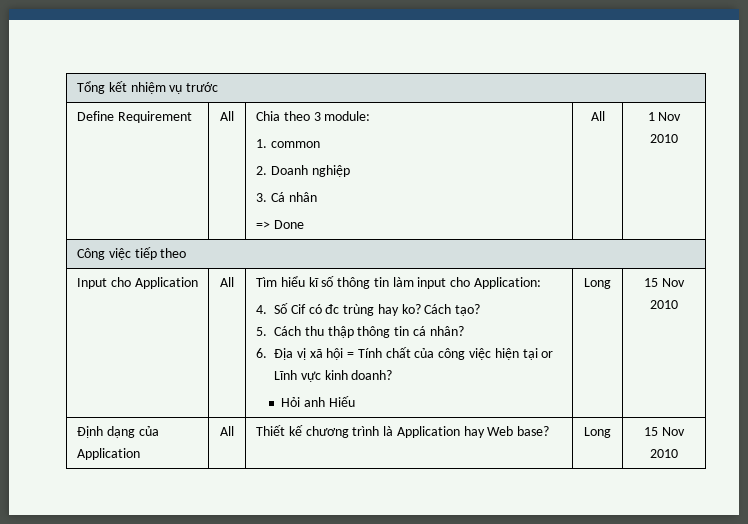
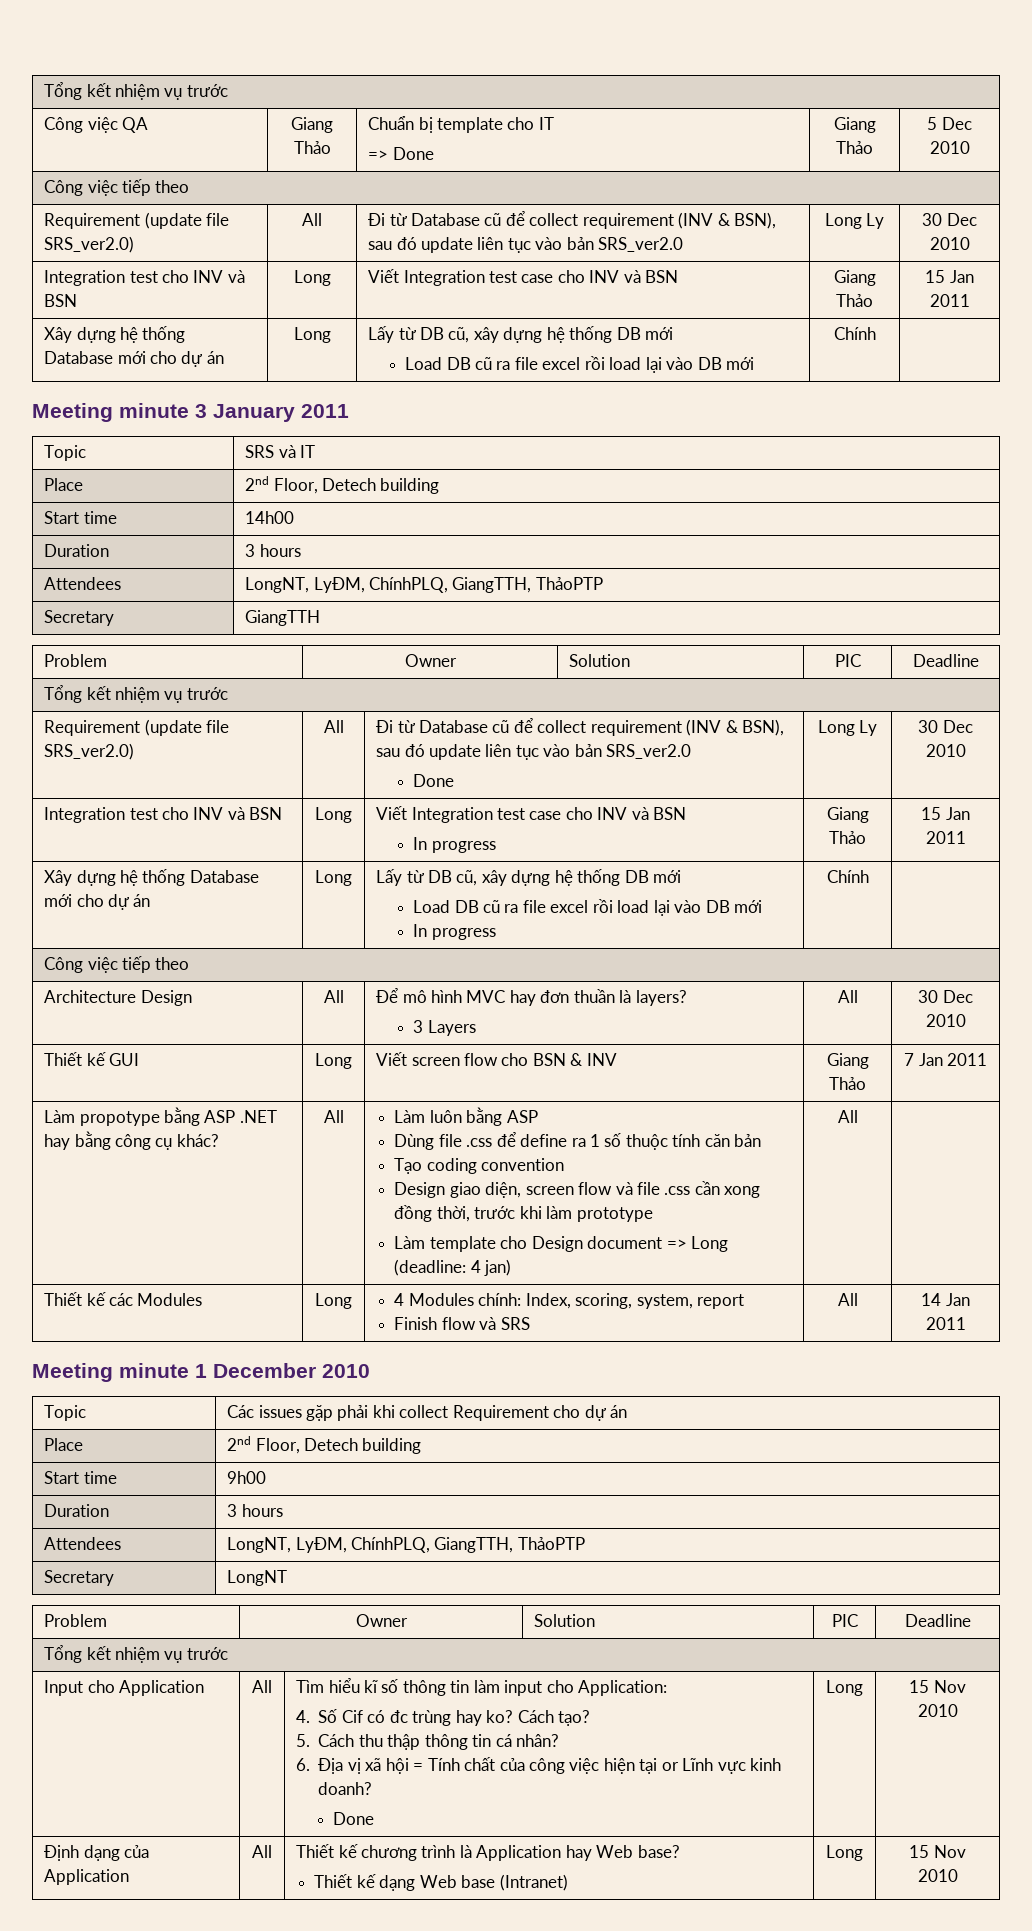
[76,81,219,94] [76,111,192,123] [220,111,234,121] [255,111,371,121] [255,139,320,148] [255,165,350,177] [255,192,317,202] [255,220,304,229] [590,111,605,121] [647,112,682,121] Tổng kết nhiệm vụ trước // Define Requirement | All | Chia theo 3 module: // 1. common // 2. Doanh nghiệp // 3. Cá nhân // => Done | All | 1 Nov -> [44,82,228,100] [44,117,149,133] [291,117,333,133] [293,141,331,154] [368,116,554,133] [368,147,434,160] [833,117,876,133] [836,141,873,154] [927,117,972,130] Tổng kết nhiệm vụ trước // Công việc QA | Giang Thảo | Chuẩn bị template cho IT // => Done | Giang Thảo | 5 Dec
(187, 253) none -> [44,212,230,229] [44,236,135,253] [302,213,322,226] [368,211,777,229] [368,237,684,253] [824,213,885,229] [922,213,977,226] [929,237,970,250] [44,270,245,286] [44,294,78,307] [293,270,331,286] [368,269,679,286] [833,270,876,286] [836,294,873,307] [925,270,974,283] [929,294,970,307] [44,326,186,343] [44,351,224,367] [293,327,331,343] [368,326,674,343] [405,356,755,373] [833,327,876,340] [32,403,349,422] [44,445,87,461] [245,445,316,458] [44,478,84,491] [245,476,440,494] [44,511,117,524] [245,511,295,524] [44,544,110,557] [245,544,301,557] [44,577,122,590] [245,577,603,593] [44,610,115,626] [245,610,321,626] [44,654,108,667] [404,654,457,667] [569,654,631,667] [834,654,861,667] [912,654,979,667] [44,685,228,703] [44,719,230,736] [44,743,135,760] [323,720,344,733] [376,718,785,736] [376,744,692,760] [413,774,455,787] [817,720,878,736] [918,720,973,733] [925,744,966,757] [44,807,283,823] [315,807,352,823] [376,806,687,823] [413,837,496,853] [826,807,869,823] [829,831,866,844] [921,807,970,820] [925,831,966,844] [44,869,259,886] [44,894,151,910] [315,870,352,886] [376,869,682,886] [413,899,763,916] [413,924,496,940] [826,870,869,883] [44,956,190,973] [44,990,192,1006] [323,990,344,1003] [376,988,687,1006] [413,1020,476,1036] [837,990,858,1003] [918,990,973,1003] [925,1014,966,1027] [44,1052,140,1066] [315,1053,352,1069] [376,1052,617,1066] [826,1053,869,1069] [829,1077,866,1090] [904,1053,987,1066] [44,1107,277,1126] [44,1131,219,1150] [323,1110,344,1123] [394,1107,538,1126] [394,1132,762,1150] [394,1158,565,1174] [394,1181,761,1198] [394,1205,653,1222] [394,1236,728,1252] [394,1259,512,1276] [837,1110,858,1123] [44,1292,203,1306] [315,1293,352,1309] [394,1293,744,1309] [394,1317,530,1330] [837,1293,858,1306] [921,1293,970,1306] [925,1317,966,1330] [32,1363,370,1382] [44,1405,87,1421] [227,1405,628,1421] [44,1438,84,1451] [227,1436,422,1454] [44,1471,117,1484] [227,1471,267,1484] [44,1504,110,1517] [227,1504,283,1517] [44,1537,122,1550] [227,1537,585,1553] [44,1570,115,1586] [227,1570,288,1586] [44,1614,108,1627] [355,1614,408,1627] [534,1614,596,1627] [831,1614,858,1627] [904,1614,971,1627] [44,1645,228,1663] // Requirement (update file SRS_ver2.0) | All | Đi từ Database cũ để collect requirement (INV & BSN), sau đó update liên tục vào bản SRS_ver2.0 | Long Ly | 30 Dec 2010 // Integration test cho INV và BSN | Long | Viết Integration test case cho INV và BSN | Giang Thảo | 15 Jan 2011 // Xây dựng hệ thống Database mới cho dự án | Long | Lấy từ DB cũ, xây dựng hệ thống DB mới // Load DB cũ ra file excel rồi load lại vào DB mới | Chính | // Meeting minute 3 January 2011 // Topic | SRS và IT // Place | 2nd Floor, Detech building // Start time | 14h00 // Duration | 3 hours // Attendees | LongNT, LyĐM, ChínhPLQ, GiangTTH, ThảoPTP // Secretary | GiangTTH // Problem | Owner | Solution | PIC | Deadline // Tổng kết nhiệm vụ trước // Requirement (update file SRS_ver2.0) | All | Đi từ Database cũ để collect requirement (INV & BSN), sau đó update liên tục vào bản SRS_ver2.0 // Done | Long Ly | 30 Dec 2010 // Integration test cho INV và BSN | Long | Viết Integration test case cho INV và BSN // In progress | Giang Thảo | 15 Jan 2011 // Xây dựng hệ thống Database mới cho dự án | Long | Lấy từ DB cũ, xây dựng hệ thống DB mới // Load DB cũ ra file excel rồi load lại vào DB mới // In progress | Chính | // Công việc tiếp theo // Architecture Design | All | Để mô hình MVC hay đơn thuần là layers? // 3 Layers | All | 30 Dec 2010 // Thiết kế GUI | Long | Viết screen flow cho BSN & INV | Giang Thảo | 7 Jan 2011 // Làm propotype bằng ASP .NET hay bằng công cụ khác? | All | Làm luôn bằng ASP // Dùng file .css để define ra 1 số thuộc tính căn bản // Tạo coding convention // Design giao diện, screen flow và file .css cần xong đồng thời, trước khi làm prototype // Làm template cho Design document => Long (deadline: 4 jan) | All | // Thiết kế các Modules | Long | 4 Modules chính: Index, scoring, system, report // Finish flow và SRS | All | 14 Jan 2011 // Meeting minute 1 December 2010 // Topic | Các issues gặp phải khi collect Requirement cho dự án // Place | 2nd Floor, Detech building // Start time | 9h00 // Duration | 3 hours // Attendees | LongNT, LyĐM, ChínhPLQ, GiangTTH, ThảoPTP // Secretary | LongNT // Problem | Owner | Solution | PIC | Deadline // Tổng kết nhiệm vụ trước
[281,396,355,407] Hỏi anh Hiếu -> [333,1812,375,1825] Done
(550, 431) none -> [314,1874,568,1891] // Thiết kế dạng Web base (Intranet)

